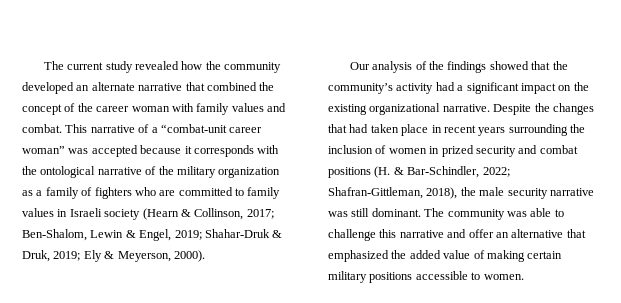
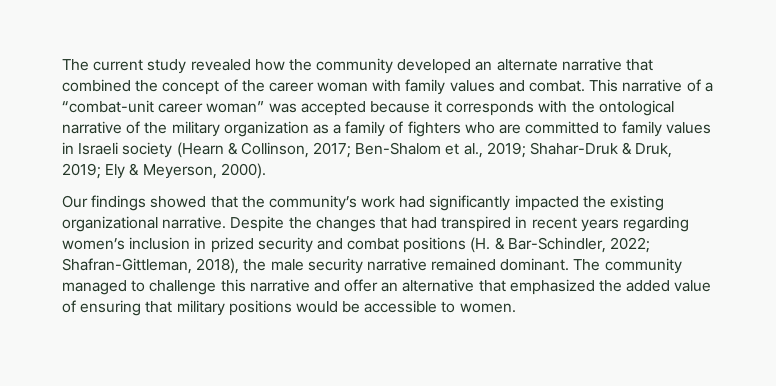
[22,229,172,241] Ben-Shalom, Lewin & Engel, -> [355,142,483,158] Ben-Shalom et al.,
[372,61,445,73] analysis of the -> (88, 201) none
[396,82,572,94] activity had a significant impact on -> [361,195,579,211] work had significantly impacted
[370,124,429,136] taken place -> [441,216,512,232] transpired
[508,124,585,136] [328,145,427,154] surrounding the inclusion of women -> [623,216,690,232] [62,237,191,250] regarding women’s inclusion
[328,208,370,217] was still -> [431,258,497,271] remained
[506,208,552,217] was able -> [62,280,127,295] managed
[486,250,563,262] [328,271,413,283] making certain military positions -> [80,300,361,316] ensuring that military positions would be

